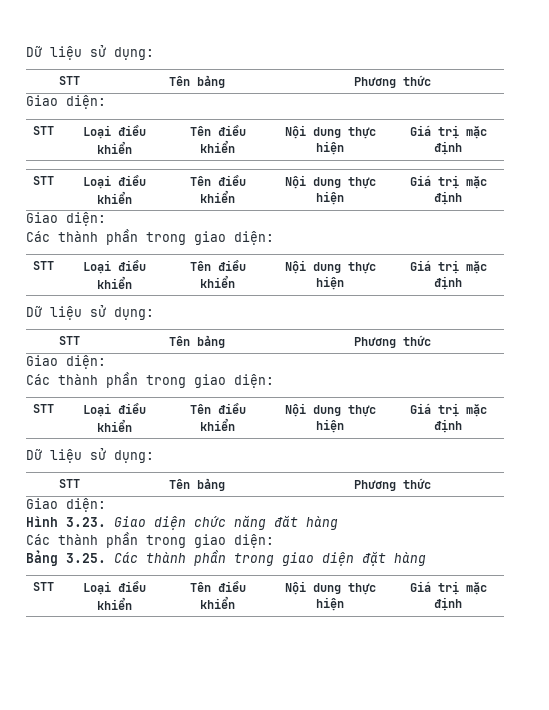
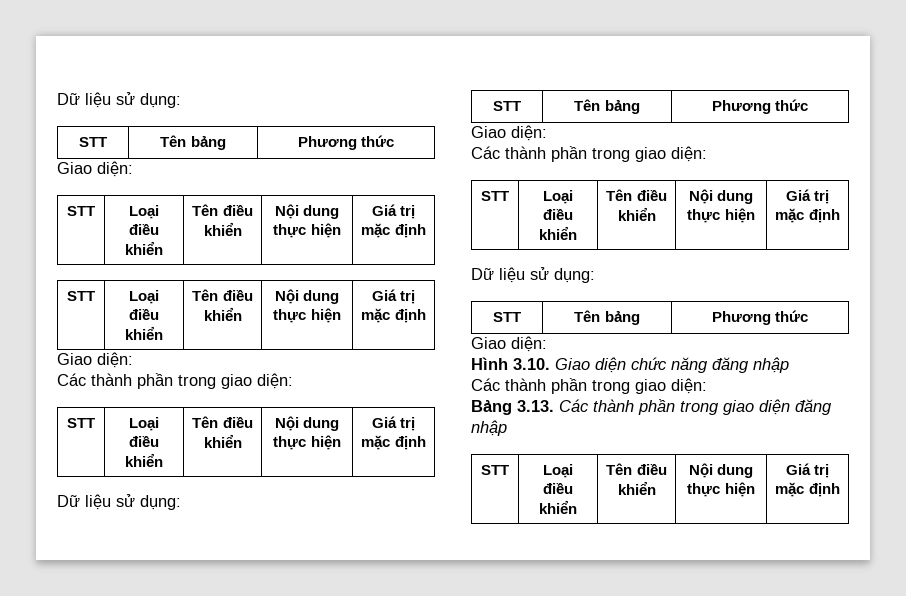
[66,517,106,527] 3.23. -> [513,358,550,370] 3.10.
[274,515,338,530] đăt hàng -> [712,357,789,373] đăng nhập
[66,553,106,563] 3.25. -> [517,400,554,412] 3.13.
[362,551,426,566] đặt hàng -> [795,399,832,415] [471,420,507,436] đăng nhập

